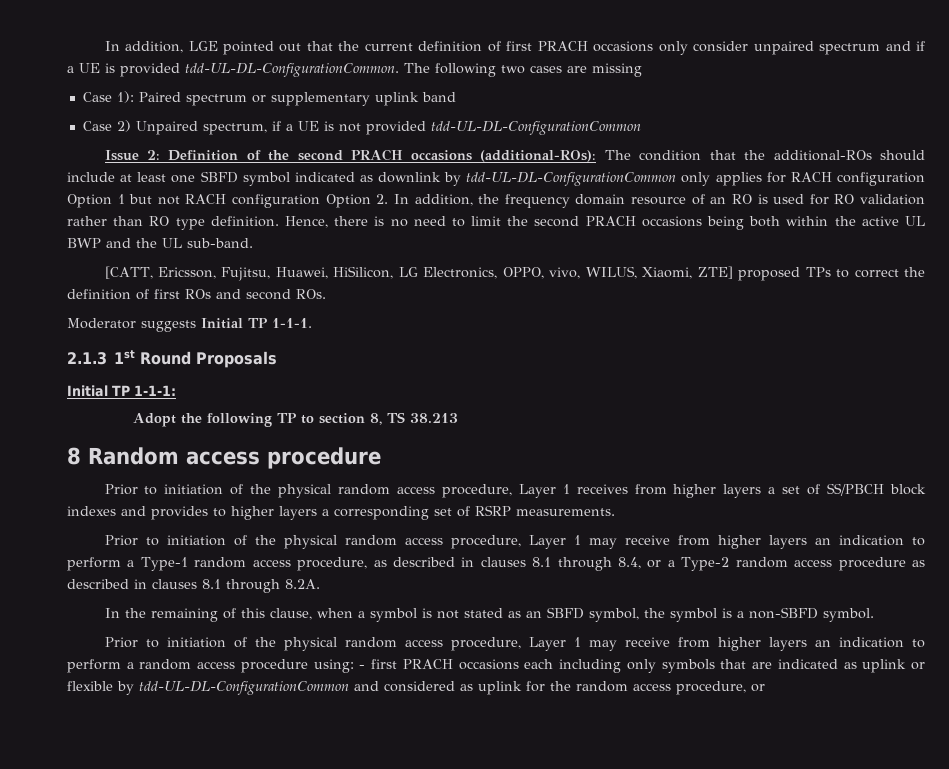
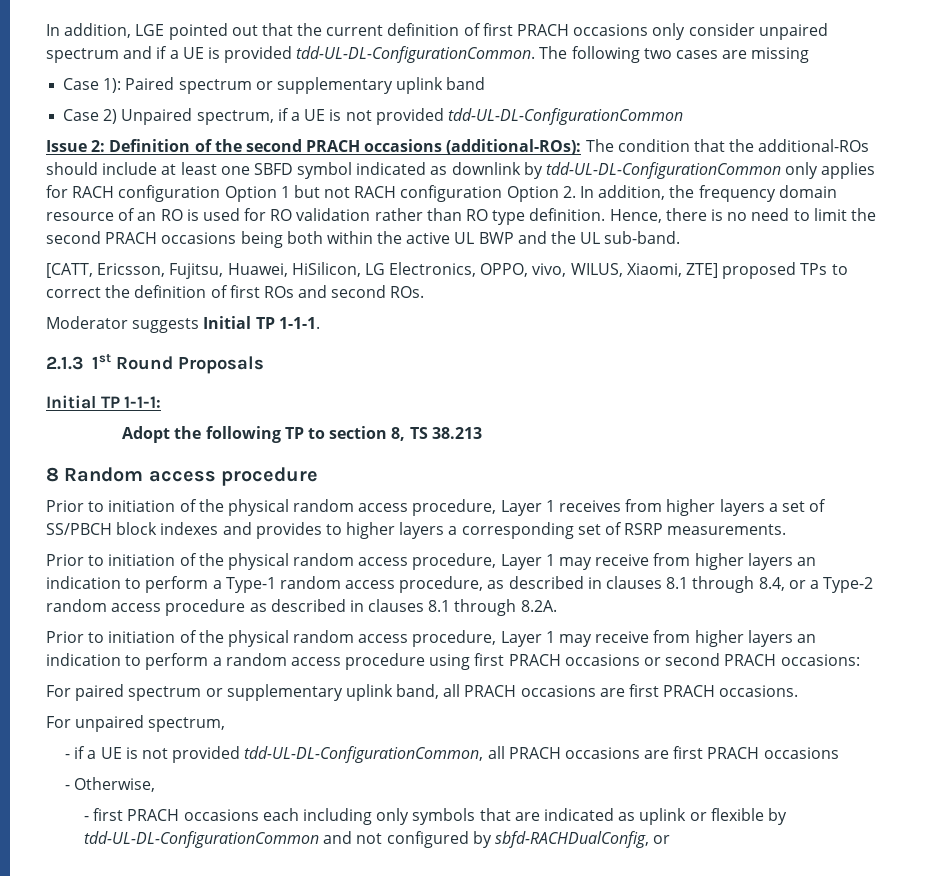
[104,607,874,622] // In the remaining of this clause, when a symbol is not stated as an SBFD symbol, the symbol is a non-SBFD symbol. -> (557, 606) none
[313,659,354,673] using: -> [429,653,860,670] [46,684,799,701] [46,715,226,732] [65,746,839,763] [65,777,156,792] using first PRACH occasions or second PRACH occasions: // For paired spectrum or supplementary uplink band, all PRACH occasions are first PRACH occasions. // For unpaired spectrum, // - if a UE is not provided tdd-UL-DL-ConfigurationCommon, all PRACH occasions are first PRACH occasions // - Otherwise, //
[384,681,746,695] considered as uplink for the random access procedure, -> [356,831,650,848] not configured by sbfd-RACHDualConfig,

